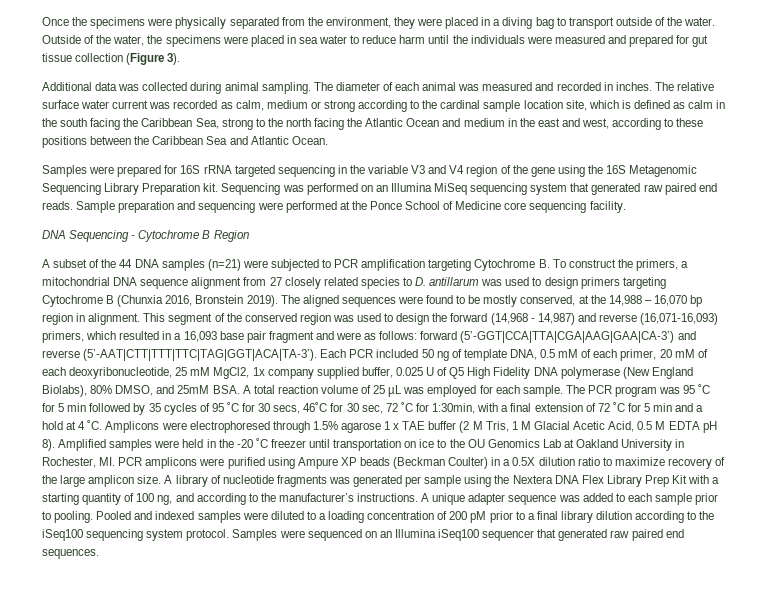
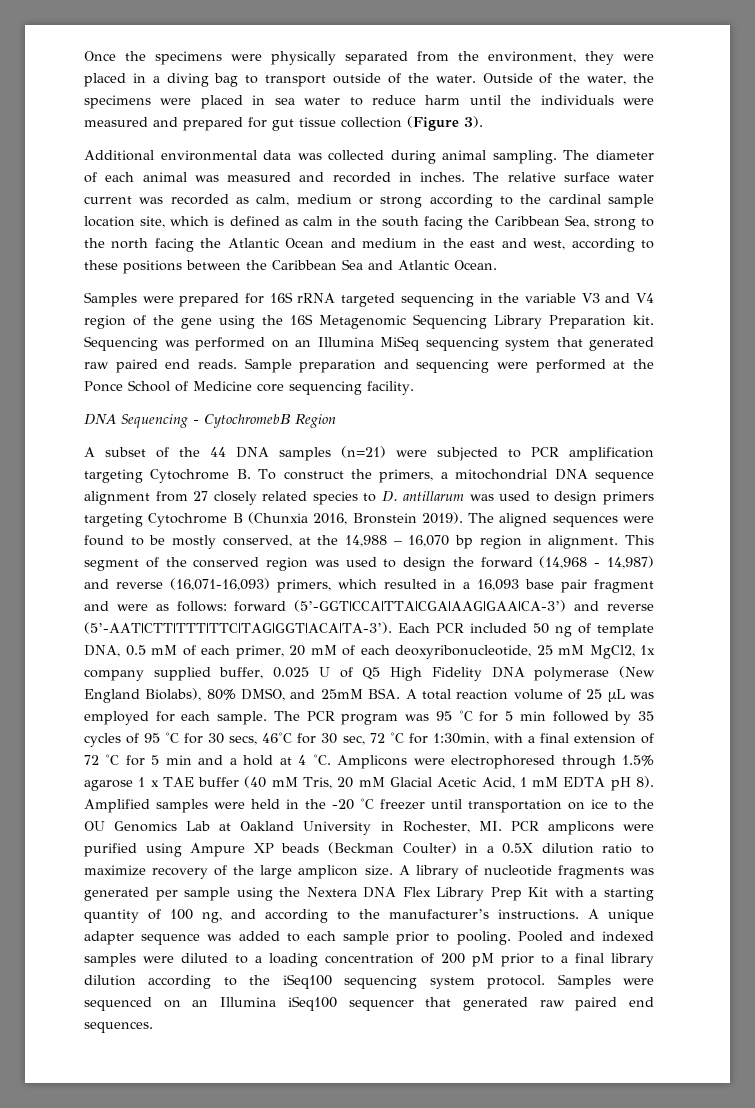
(92, 86) none -> [160,150,257,161] environmental
[138,230,211,242] Cytochrome B -> [203,414,291,428] CytochromebB
[459,421,531,433] (2 M Tris, 1 M -> [244,776,385,789] (40 mM Tris, 20 mM
[637,421,666,430] 0.5 M -> [519,777,559,787] 1 mM

